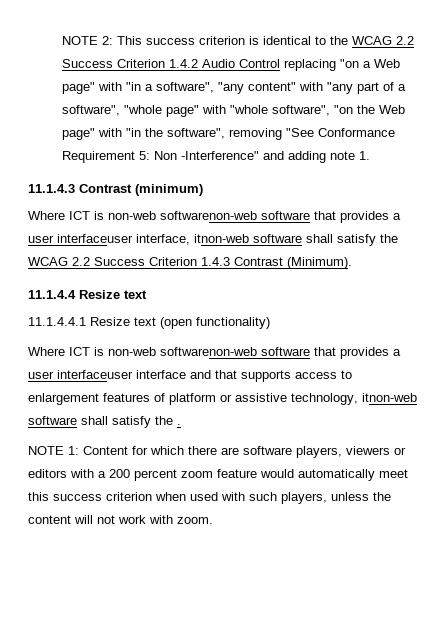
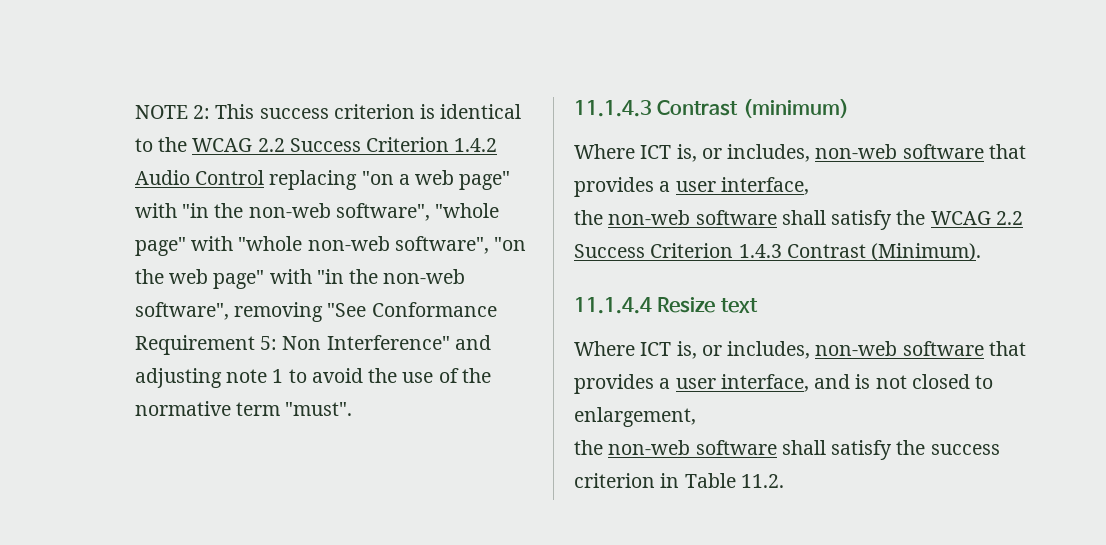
[374,59,401,68] [62,82,407,94] Web page" with "in a software", "any content" with "any part of a -> [415,170,511,190] [134,203,331,218] web page" with "in the non-web
(269, 109) none -> [307,236,390,251] non-web
[379,105,406,114] [62,128,164,140] Web page" with "in the -> [168,269,466,289] web page" with "in the non-web
[181,151,371,163] -Interference" and adding note 1. -> [326,335,491,350] [134,368,491,388] [134,401,353,416] Interference" and adjusting note 1 to avoid the use of the normative term "must".
[94,211,401,223] [28,234,249,245] is non-web softwarenon-web software that provides a user interfaceuser interface, itnon-web -> [676,144,1026,162] [574,177,809,197] [574,210,691,225] is, or includes, non-web software that provides a user interface, // the non-web
[28,317,270,329] [28,347,401,359] [28,370,352,382] [28,393,417,405] [28,416,181,428] [28,446,406,458] [28,469,408,481] [28,492,391,504] [28,515,213,524] 11.1.4.4.1 Resize text (open functionality) // Where ICT is non-web softwarenon-web software that provides a user interfaceuser interface and that supports access to enlargement features of platform or assistive technology, itnon-web software shall satisfy the . // NOTE 1: Content for which there are software players, viewers or editors with a 200 percent zoom feature would automatically meet this success criterion when used with such players, unless the content will not work with zoom. -> [574,341,1026,359] [574,374,994,394] [574,407,696,427] [574,440,1000,460] [574,473,784,488] Where ICT is, or includes, non-web software that provides a user interface, and is not closed to enlargement, // the non-web software shall satisfy the success criterion in Table 11.2.

